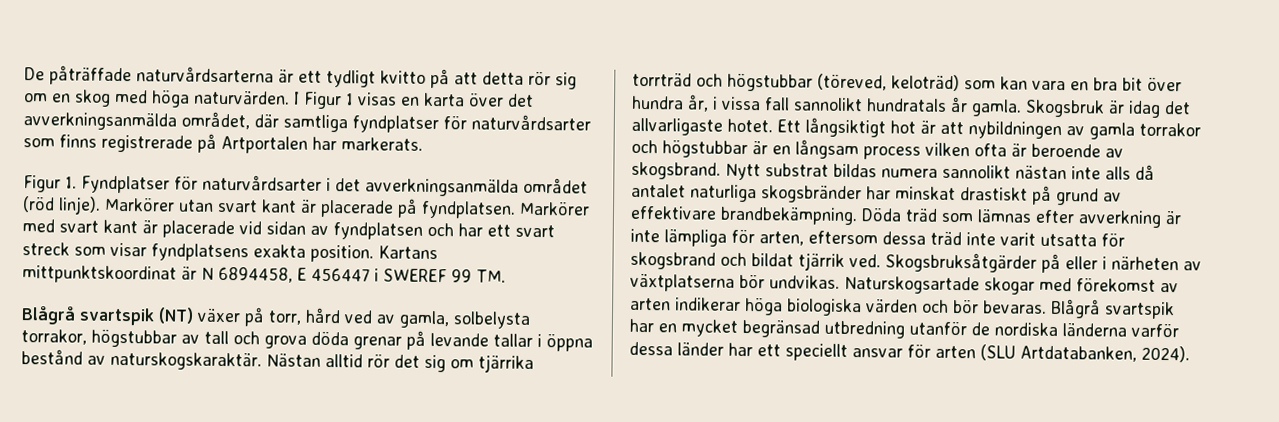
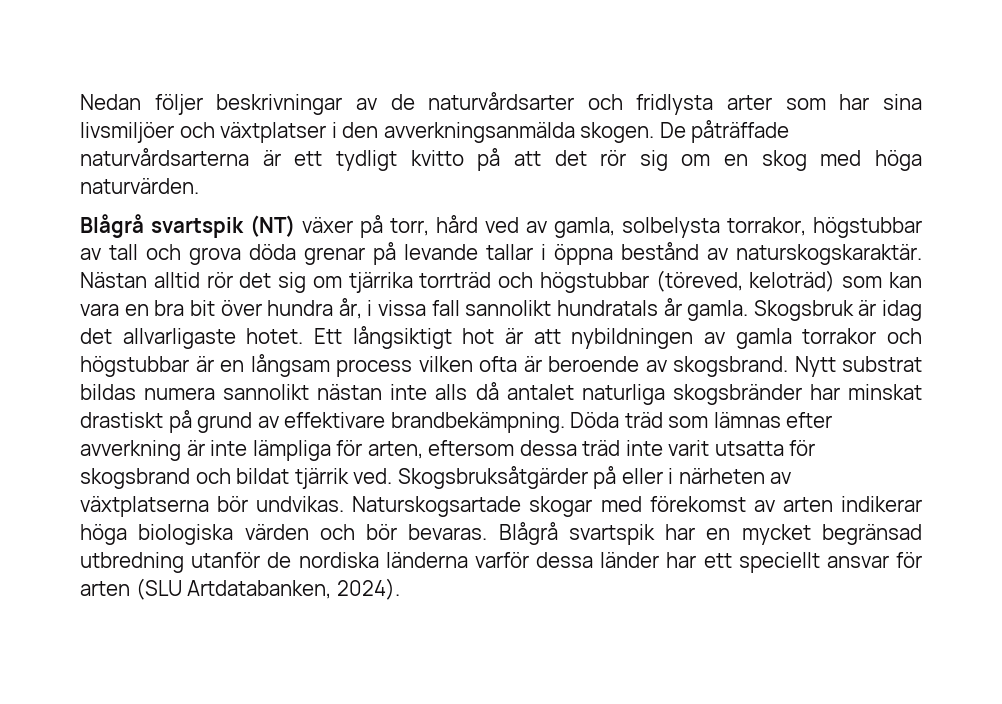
(24, 74) none -> [80,92,922,115] [80,122,655,143] Nedan följer beskrivningar av de naturvårdsarter och fridlysta arter som har sina livsmiljöer och växtplatser i den avverkningsanmälda skogen.
[482,71,524,85] detta -> [554,150,587,166] det
[294,91,534,110] [23,111,591,134] [23,133,423,154] [23,174,588,197] [22,196,590,219] [22,219,555,240] [22,242,438,263] [22,265,506,284] I Figur 1 visas en karta över det avverkningsanmälda området, där samtliga fyndplatser för naturvårdsarter som finns registrerade på Artportalen har markerats. // Figur 1. Fyndplatser för naturvårdsarter i det avverkningsanmälda området (röd linje). Markörer utan svart kant är placerade på fyndplatsen. Markörer med svart kant är placerade vid sidan av fyndplatsen och har ett svart streck som visar fyndplatsens exakta position. Kartans mittpunktskoordinat är N 6894458, E 456447 i SWEREF 99 TM. -> (199, 186) none

